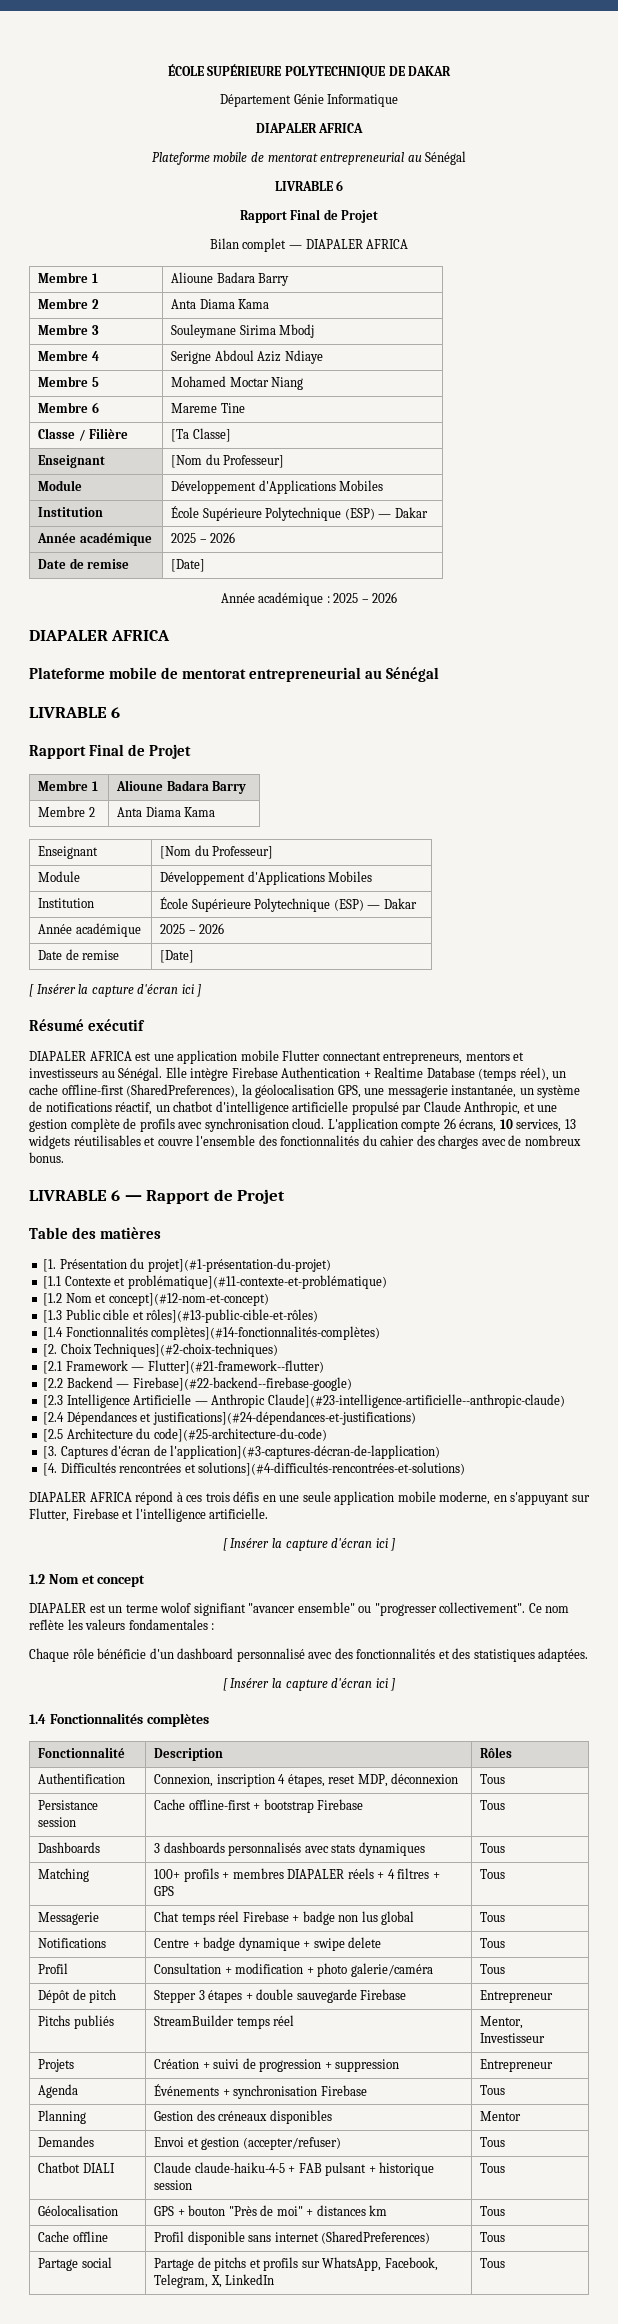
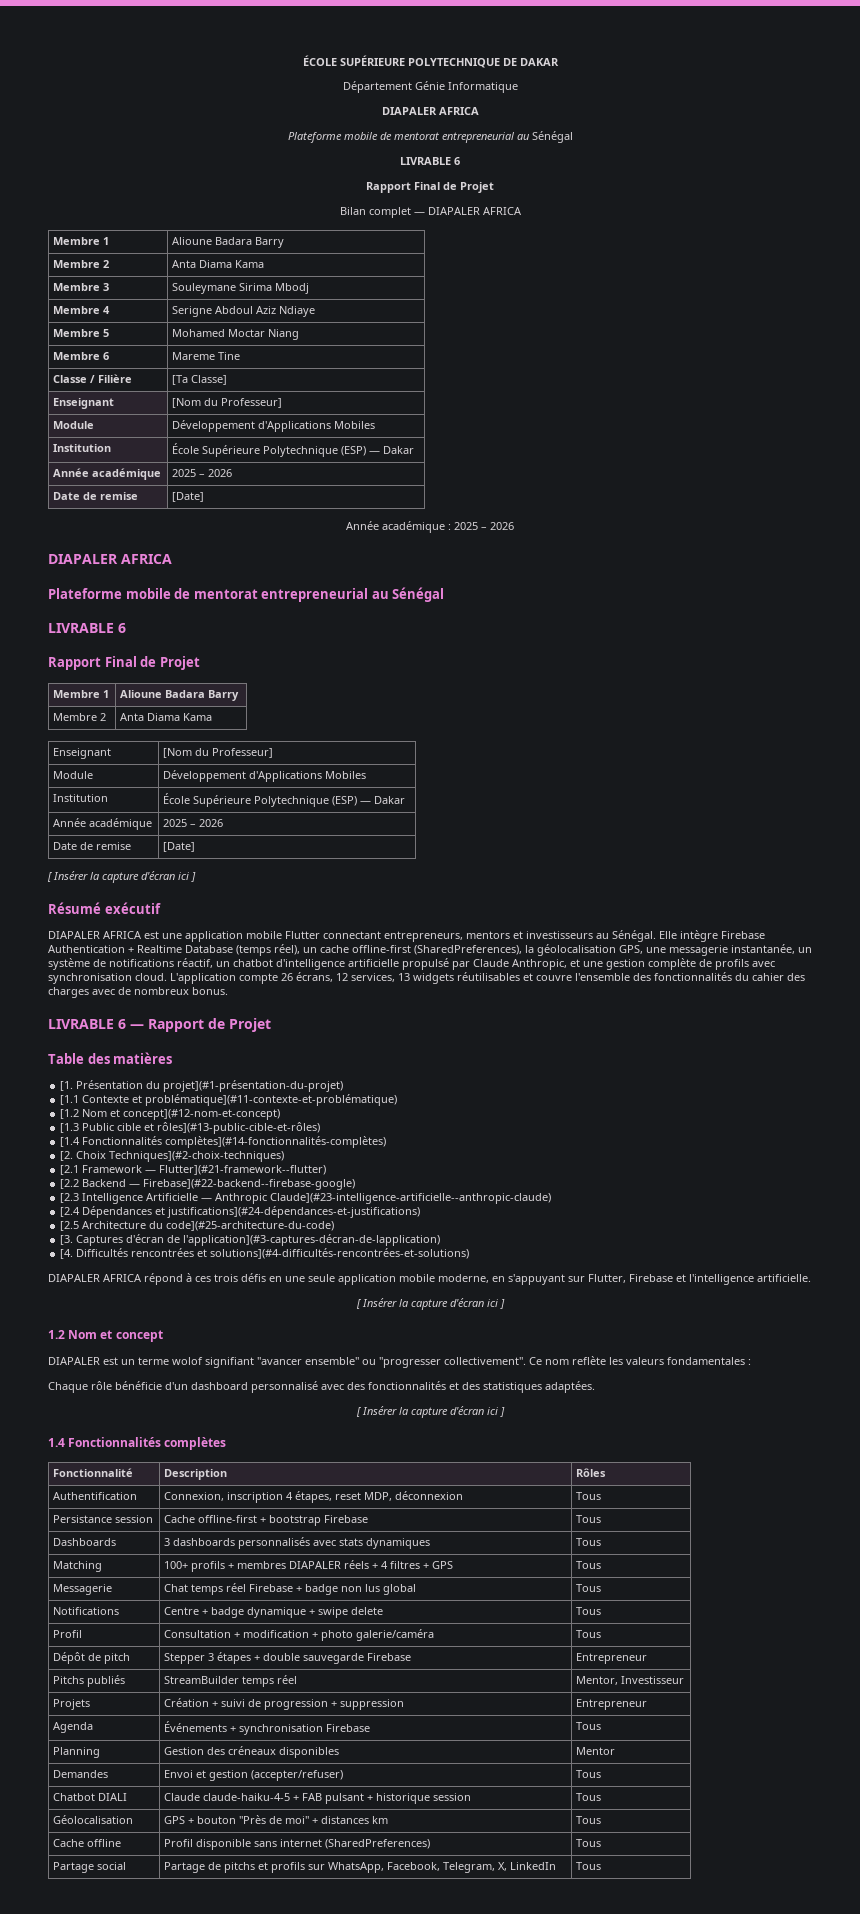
[499,1119,513,1129] 10 -> [336,973,348,981] 12

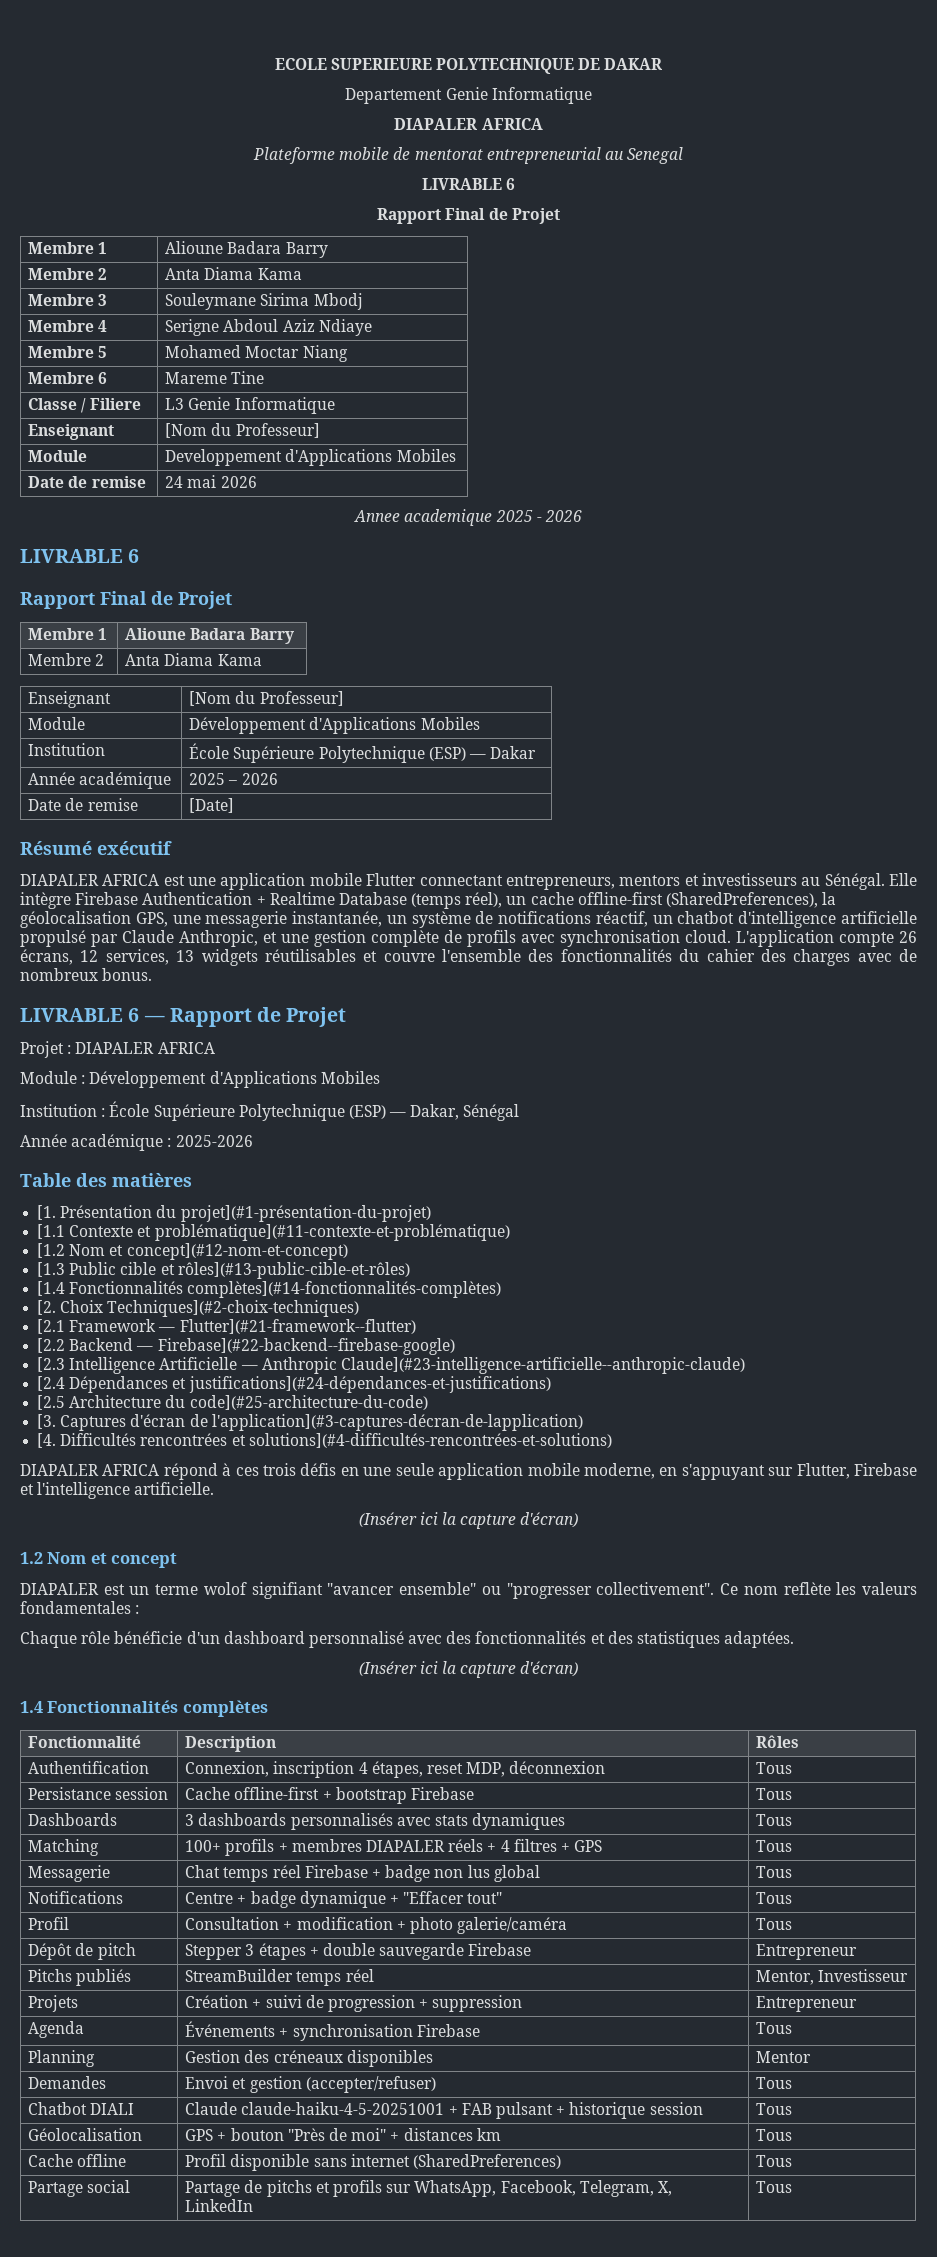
[302,55,405,66] ÉCOLE SUPÉRIEURE -> [274,58,432,70] ECOLE SUPERIEURE
[342,81,445,93] Département Génie -> [345,87,488,104] Departement Genie
[531,131,573,143] [400,157,460,165] [366,182,494,193] [339,207,522,218] Sénégal // LIVRABLE 6 // Rapport Final de Projet // Bilan complet — DIAPALER AFRICA -> [627,147,684,164] [421,178,516,190] [377,208,560,224] Senegal // LIVRABLE 6 // Rapport Final de Projet
[97,374,132,383] [171,375,227,385] [52,398,114,409] [171,398,282,408] [52,421,94,429] [171,420,375,432] [52,444,111,452] [171,443,414,457] [52,468,161,480] [171,469,232,477] [52,492,138,500] [171,492,204,502] [346,521,514,533] [48,554,172,564] [48,587,445,602] Filière | [Ta Classe] // Enseignant | [Nom du Professeur] // Module | Développement d'Applications Mobiles // Institution | École Supérieure Polytechnique (ESP) — Dakar // Année académique | 2025 – 2026 // Date de remise | [Date] // Année académique : 2025 – 2026 // DIAPALER AFRICA // Plateforme mobile de mentorat entrepreneurial au Sénégal -> [89,398,141,410] [165,397,335,414] [28,424,115,440] [165,423,320,438] [28,450,88,462] [165,449,456,466] [28,476,146,488] [165,475,257,488] [354,509,582,526] Filiere | L3 Genie Informatique // Enseignant | [Nom du Professeur] // Module | Developpement d'Applications Mobiles // Date de remise | 24 mai 2026 // Annee academique 2025 - 2026
[47,871,196,883] // [ Insérer la capture d'écran ici ] -> (235, 805) none
(271, 1025) none -> [20,1041,215,1058] [20,1071,380,1088] [20,1101,520,1121] [20,1134,253,1151] // Projet : DIAPALER AFRICA // Module : Développement d'Applications Mobiles // Institution : École Supérieure Polytechnique (ESP) — Dakar, Sénégal // Année académique : 2025-2026
[355,1298,505,1310] [ Insérer la capture d'écran ici ] -> [358,1512,579,1529] (Insérer ici la capture d'écran)
[355,1406,505,1418] [ Insérer la capture d'écran ici ] -> [358,1661,579,1678] (Insérer ici la capture d'écran)
[317,1607,383,1618] swipe delete -> [403,1891,503,1904] "Effacer tout"
[202,1793,290,1801] claude-haiku-4-5 -> [241,2102,445,2115] claude-haiku-4-5-20251001

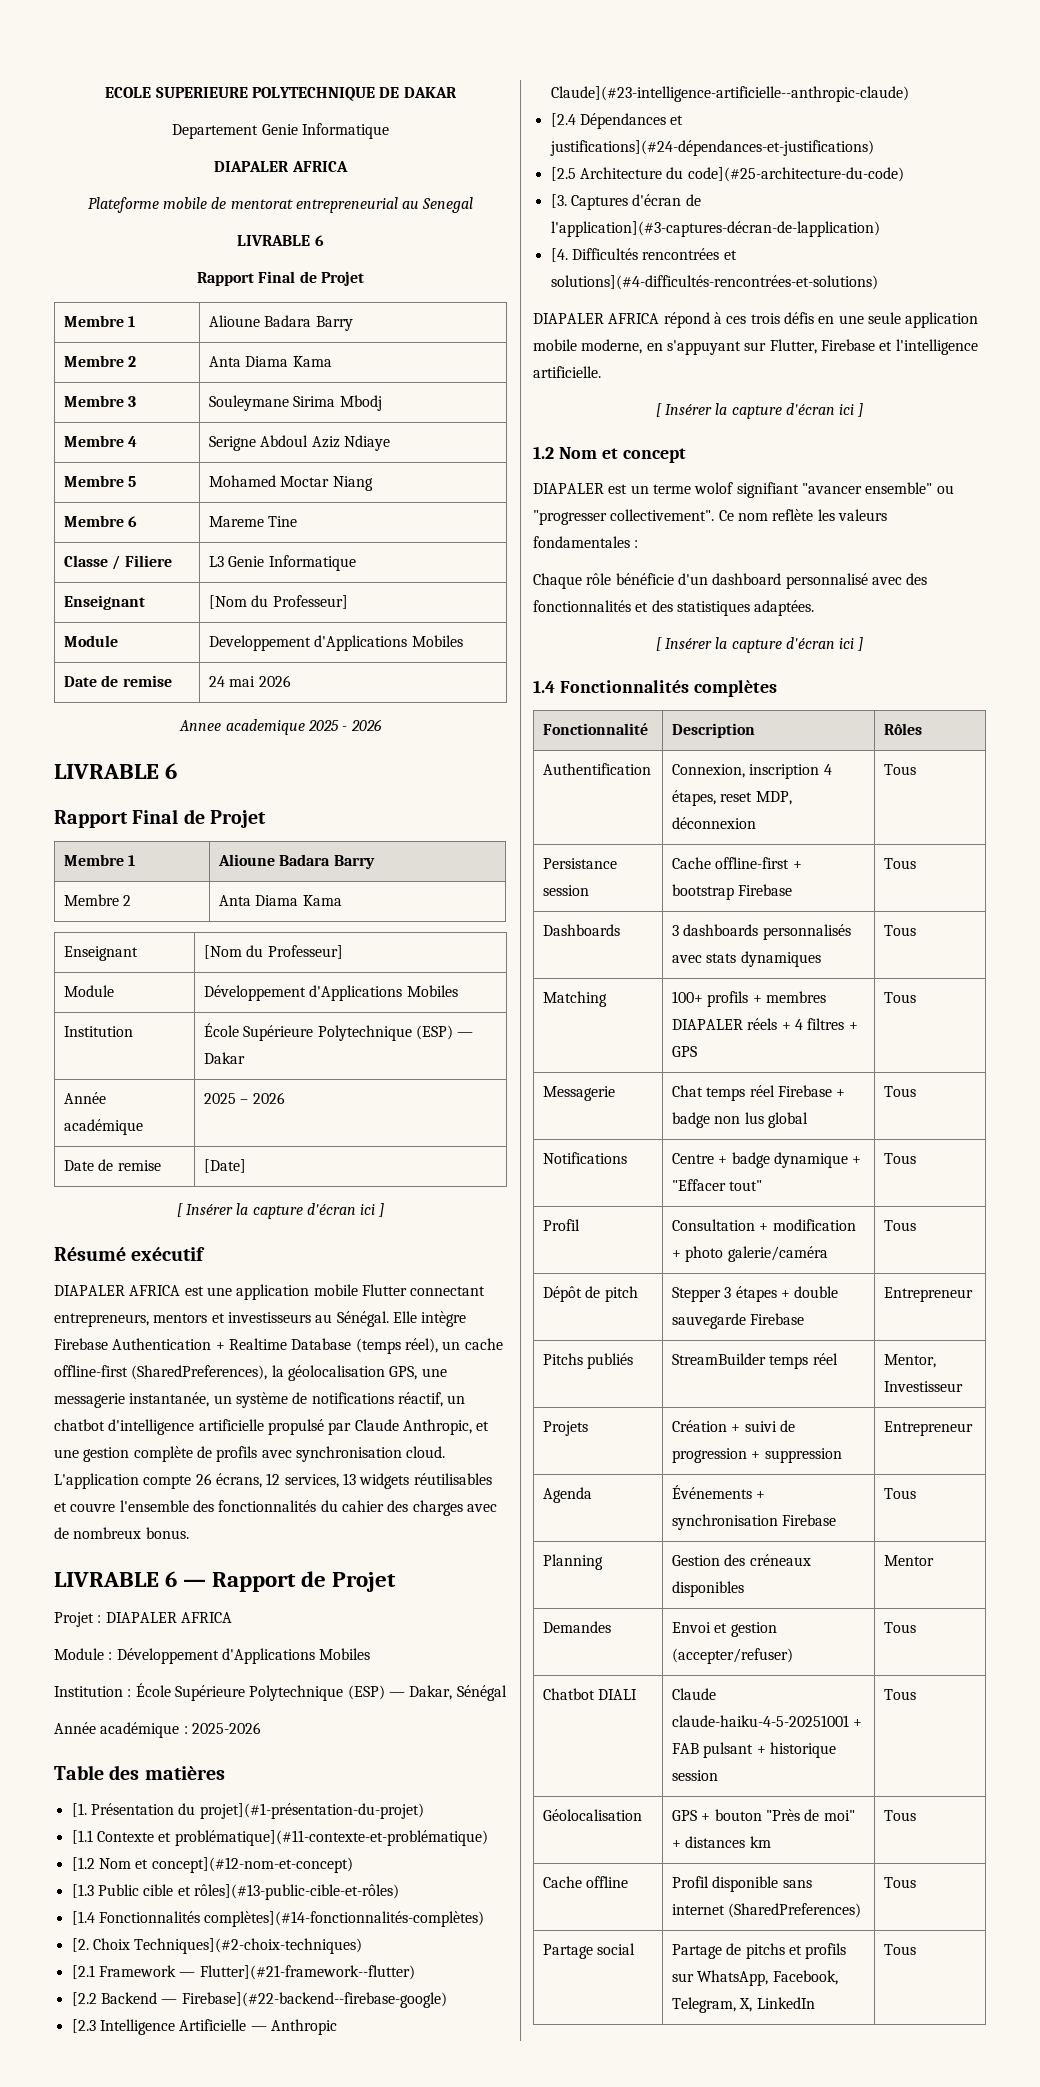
(235, 805) none -> [176,1203,385,1219] // [ Insérer la capture d'écran ici ]
[358,1512,579,1529] (Insérer ici la capture d'écran) -> [655,403,864,419] [ Insérer la capture d'écran ici ]
[358,1661,579,1678] (Insérer ici la capture d'écran) -> [655,637,864,653] [ Insérer la capture d'écran ici ]

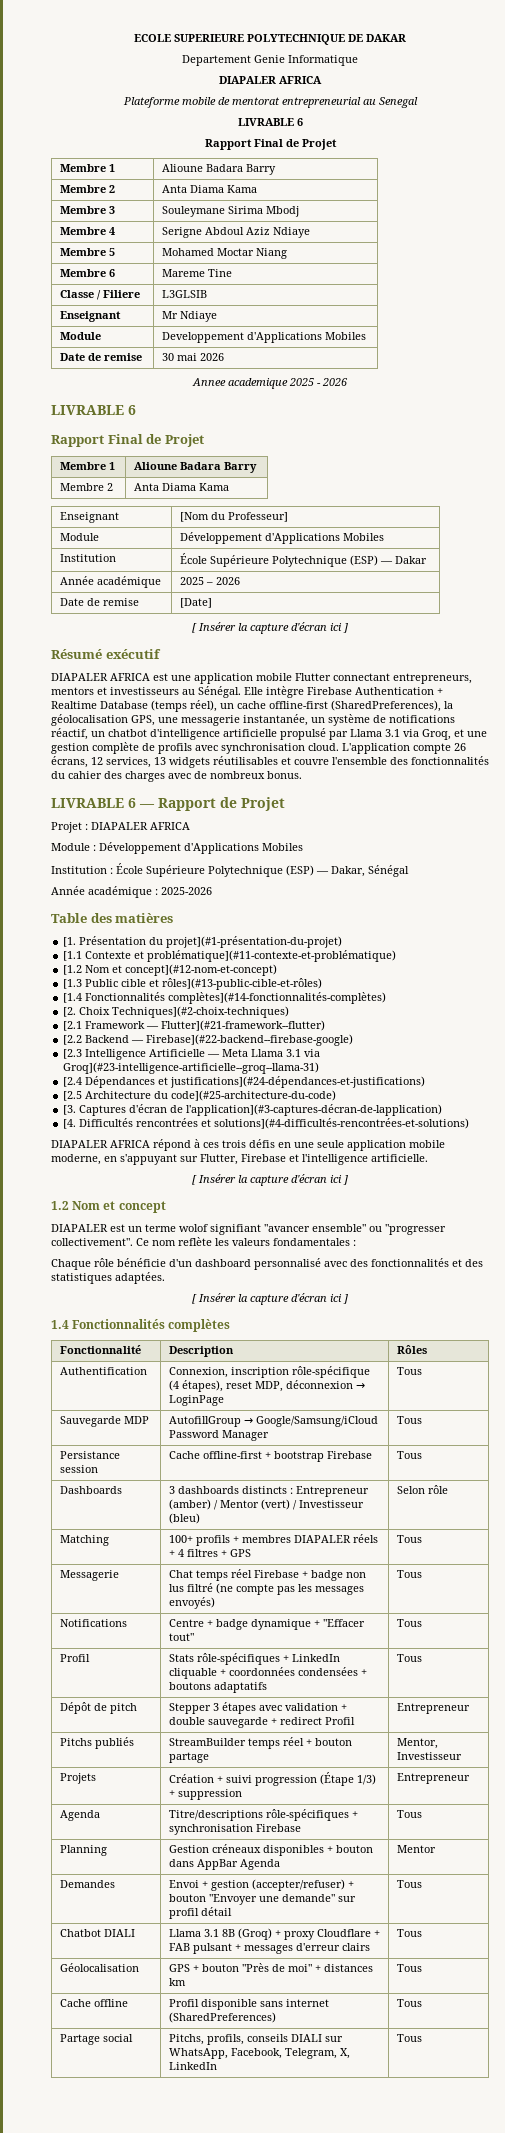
[208,555,356,571] [63,595,145,610] [208,595,348,609] L3 Genie Informatique // Enseignant | [Nom du Professeur] -> [161,290,207,298] [59,311,121,322] [161,311,217,322] L3GLSIB // Enseignant | Mr Ndiaye
[208,676,225,687] 24 -> [161,353,174,361] 30
[354,1419,472,1435] Claude Anthropic, -> [350,729,451,740] Llama 3.1 via Groq,
[270,2019,337,2035] [550,86,909,102] Anthropic Claude](#23-intelligence-artificielle--anthropic-claude) -> [222,1049,321,1057] [63,1062,320,1074] Meta Llama 3.1 via Groq](#23-intelligence-artificielle--groq--llama-31)
[823,764,832,775] [671,790,716,806] 4 étapes, -> [291,1366,370,1378] [168,1380,223,1392] rôle-spécifique (4 étapes),
(756, 823) none -> [355,1383,365,1389] [168,1395,224,1406] [396,1367,422,1375] [59,1416,149,1427] [168,1416,378,1427] [168,1430,269,1441] → LoginPage | Tous // Sauvegarde MDP | AutofillGroup → Google/Samsung/iCloud Password Manager
[762,924,851,940] [671,951,821,967] [883,925,916,936] personnalisés avec stats dynamiques | Tous -> [241,1486,369,1497] [168,1499,364,1510] [168,1513,200,1524] [396,1485,448,1494] distincts : Entrepreneur (amber) / Mentor (vert) / Investisseur (bleu) | Selon rôle
[767,1112,808,1128] global -> [186,1583,364,1595] [168,1597,215,1609] filtré (ne compte pas les messages envoyés)
[671,1219,856,1231] [671,1246,828,1262] Consultation + modification + photo galerie/caméra -> [168,1653,340,1665] [168,1667,367,1679] [168,1682,267,1693] Stats rôle-spécifiques + LinkedIn cliquable + coordonnées condensées + boutons adaptatifs
(777, 1294) none -> [258,1703,338,1711] avec validation
[750,1313,805,1325] Firebase -> [270,1717,355,1725] + redirect Profil
(838, 1359) none -> [305,1738,352,1746] [168,1752,209,1763] + bouton partage
[779,1420,795,1432] [671,1448,747,1463] de progression -> [254,1772,376,1786] progression (Étape 1/3)
[671,1485,752,1499] Événements -> [168,1809,349,1821] Titre/descriptions rôle-spécifiques
[724,1554,746,1566] des -> (209, 1849) none
(744, 1589) none -> [326,1845,373,1853] [168,1859,280,1870] + bouton dans AppBar Agenda
[714,1623,728,1633] et -> [201,1881,208,1888] +
[883,1622,916,1633] [542,1688,638,1700] [671,1688,716,1700] [671,1715,849,1727] | Tous // Chatbot DIALI | Claude claude-haiku-4-5-20251001 -> [347,1881,354,1888] [168,1894,356,1905] [168,1907,232,1919] [396,1880,422,1888] [59,1929,135,1937] [168,1928,371,1940] + bouton "Envoyer une demande" sur profil détail | Tous // Chatbot DIALI | Llama 3.1 8B (Groq) + proxy Cloudflare
[769,1742,836,1758] [671,1770,718,1781] historique session -> [243,1943,370,1954] messages d'erreur clairs
[671,1943,847,1959] Partage de pitchs et profils -> [168,2034,322,2045] Pitchs, profils, conseils DIALI

